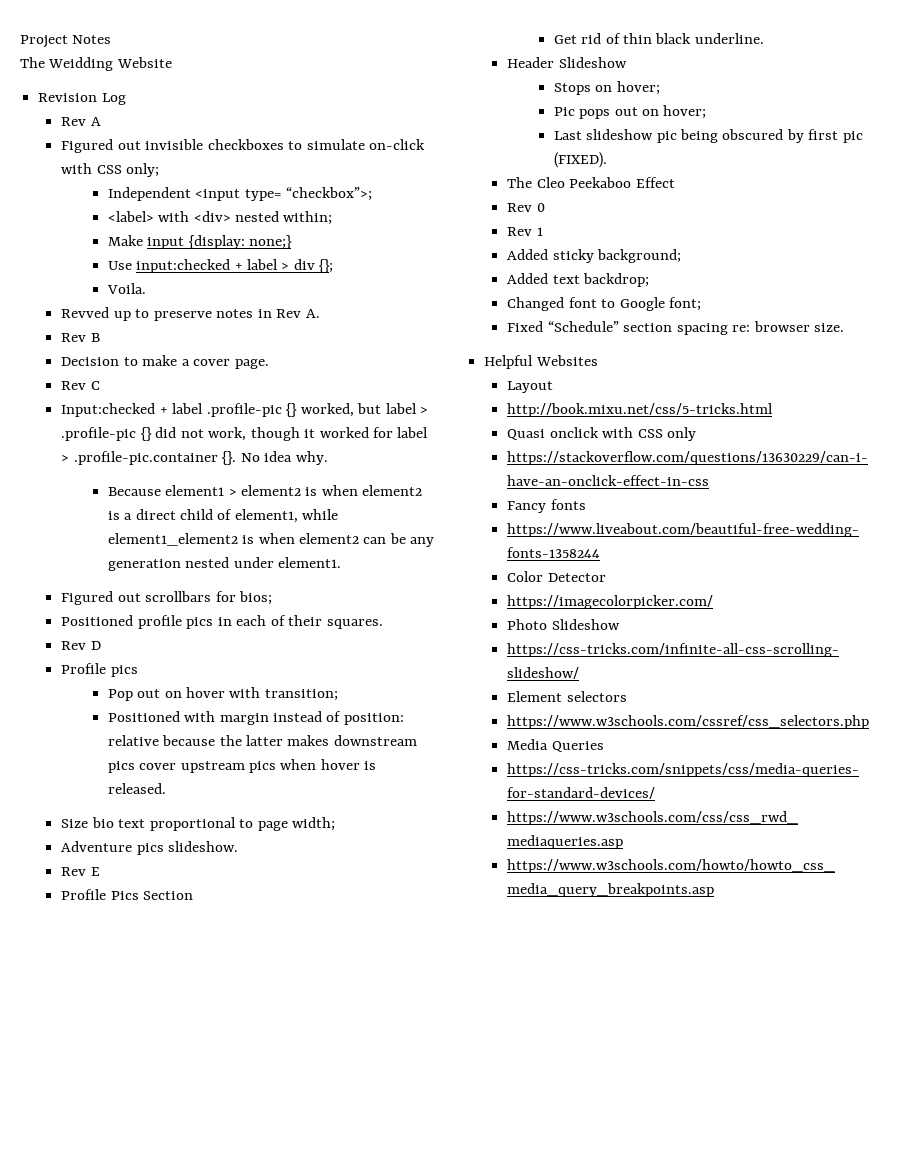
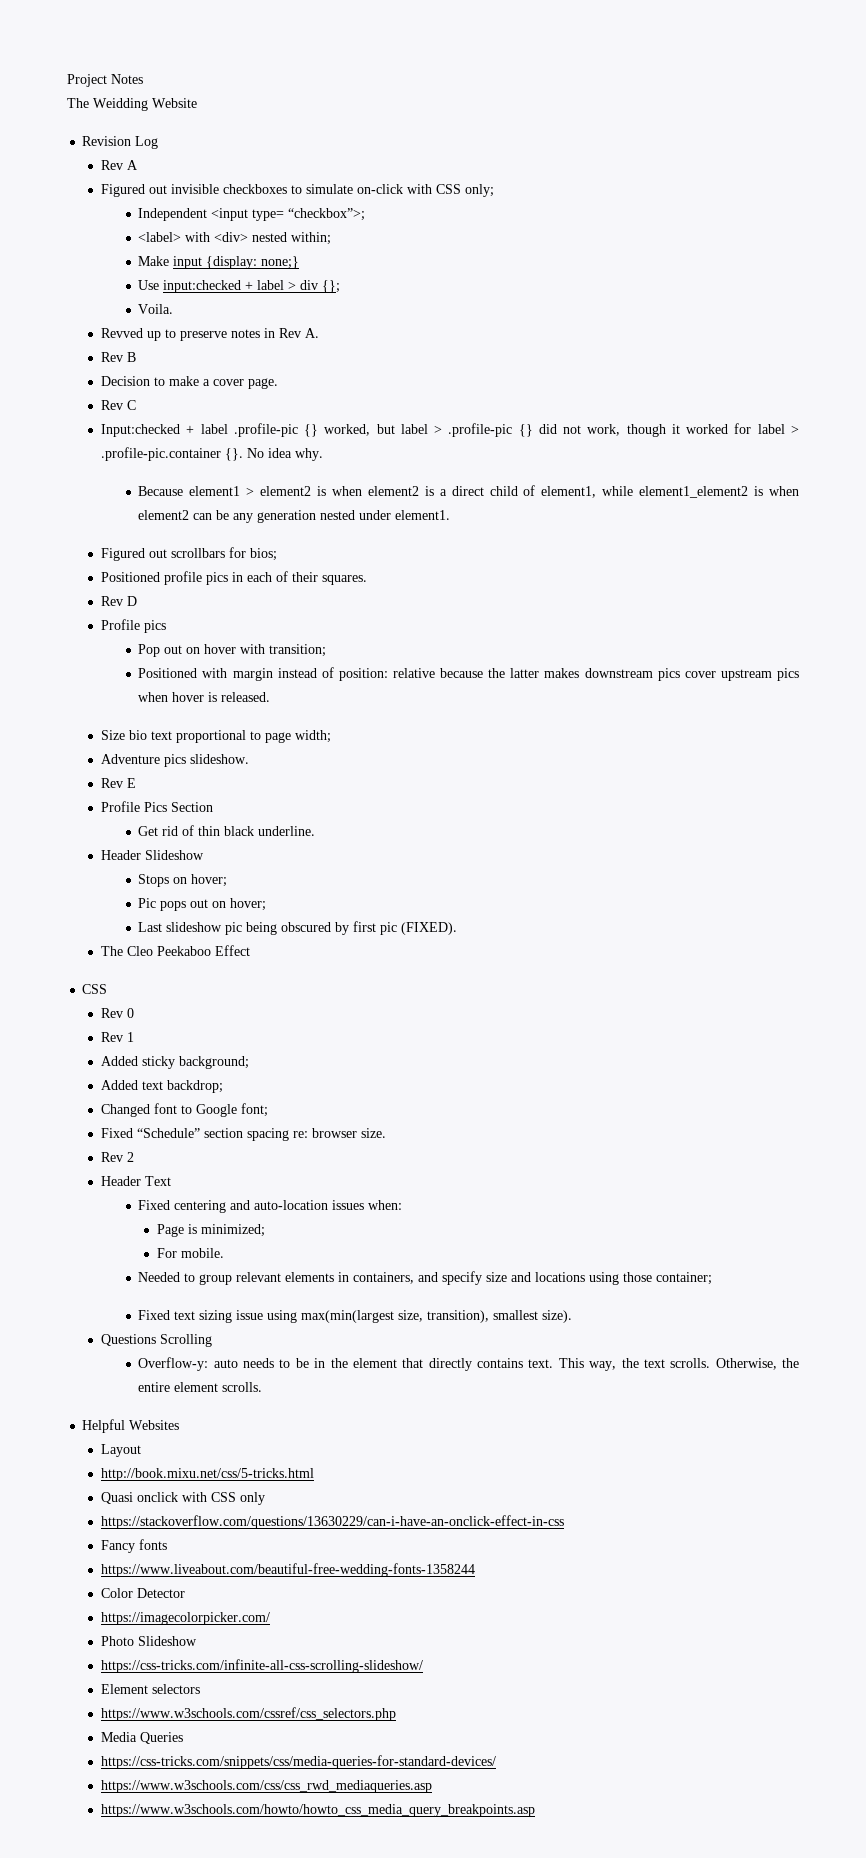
(675, 182) none -> [82,984,108,994] // CSS
(845, 327) none -> [101,1152,135,1162] [101,1176,172,1186] [138,1200,403,1213] [156,1224,265,1237] [156,1248,224,1258] [138,1271,713,1285] [138,1310,573,1323] [101,1334,213,1347] [138,1357,799,1371] [138,1382,263,1392] // Rev 2 // Header Text // Fixed centering and auto-location issues when: // Page is minimized; // For mobile. // Needed to group relevant elements in containers, and specify size and locations using those container; // Fixed text sizing issue using max(min(largest size, transition), smallest size). // Questions Scrolling // Overflow-y: auto needs to be in the element that directly contains text. This way, the text scrolls. Otherwise, the entire element scrolls.

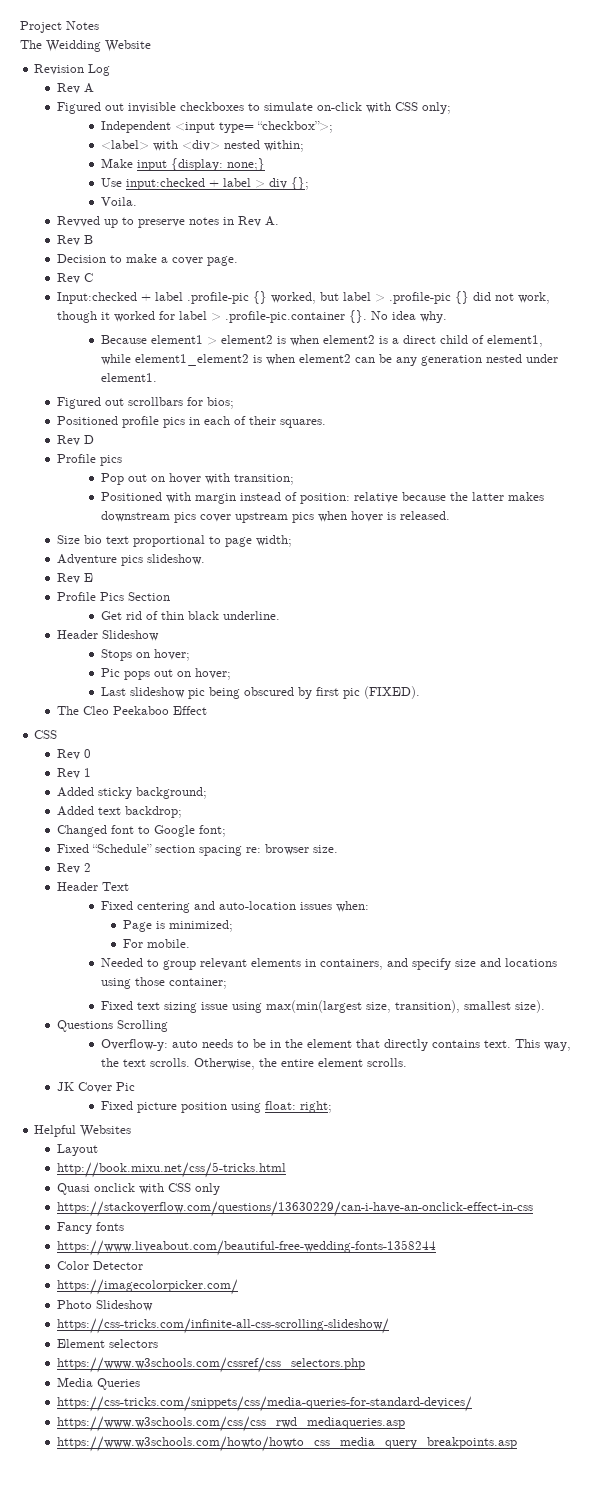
(263, 1387) none -> [56,1082,135,1093] [100,1101,332,1113] // JK Cover Pic // Fixed picture position using float: right;

